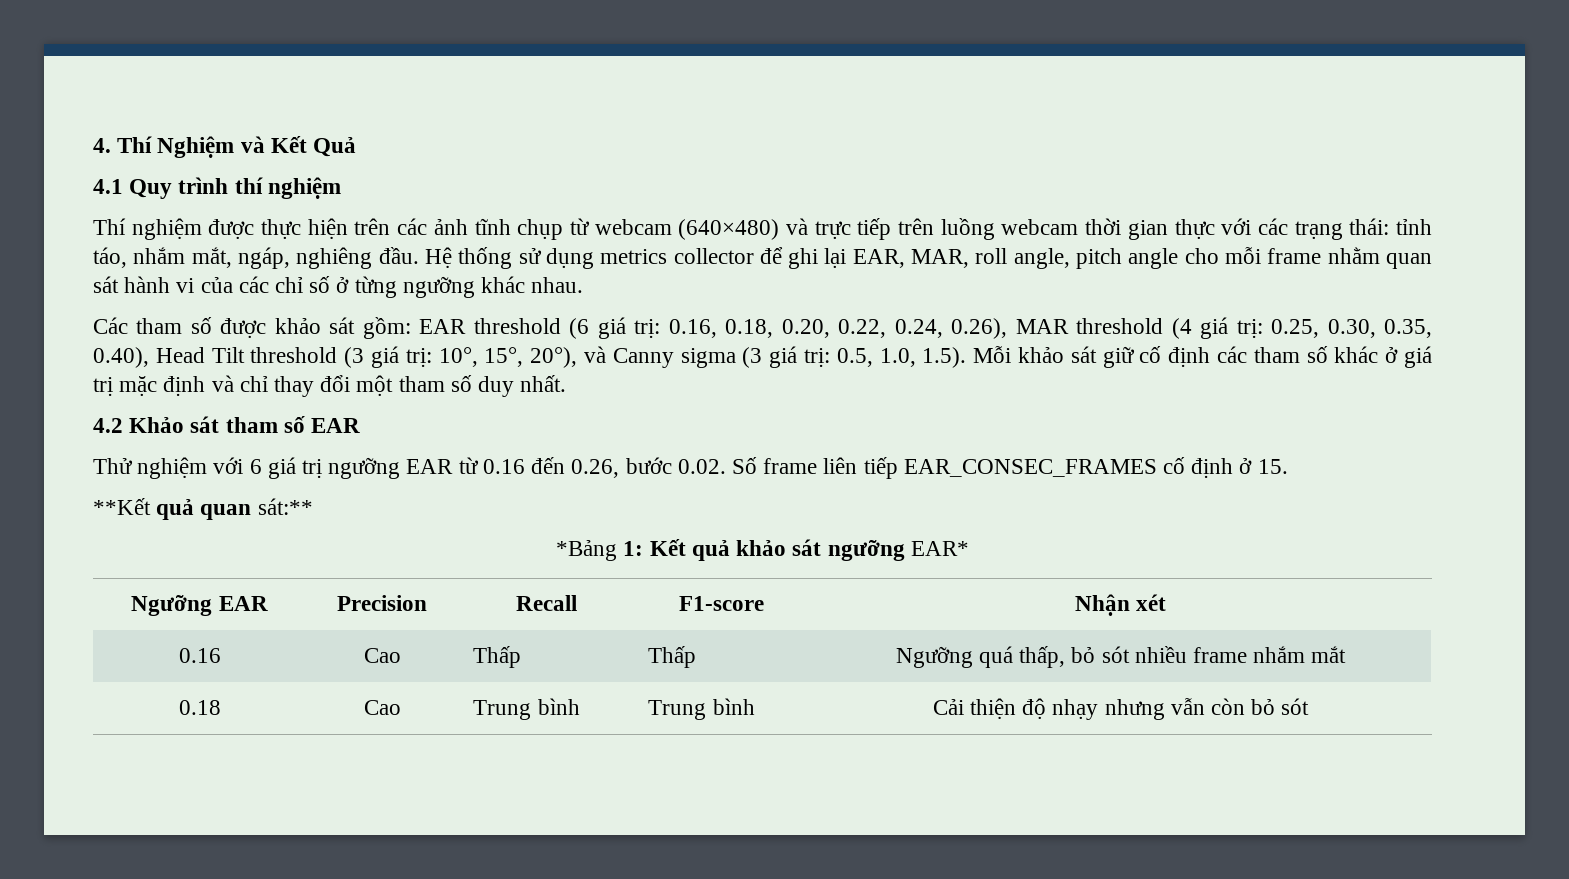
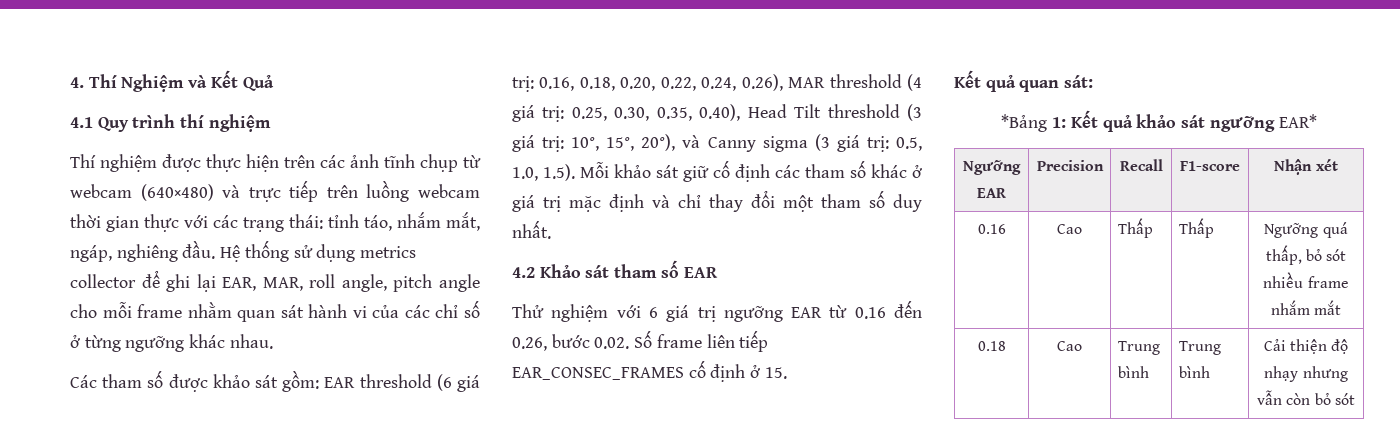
[93,498,151,515] **Kết -> [954,70,981,88] Kết
[257,498,313,515] sát:** -> [1064,75,1094,88] sát:

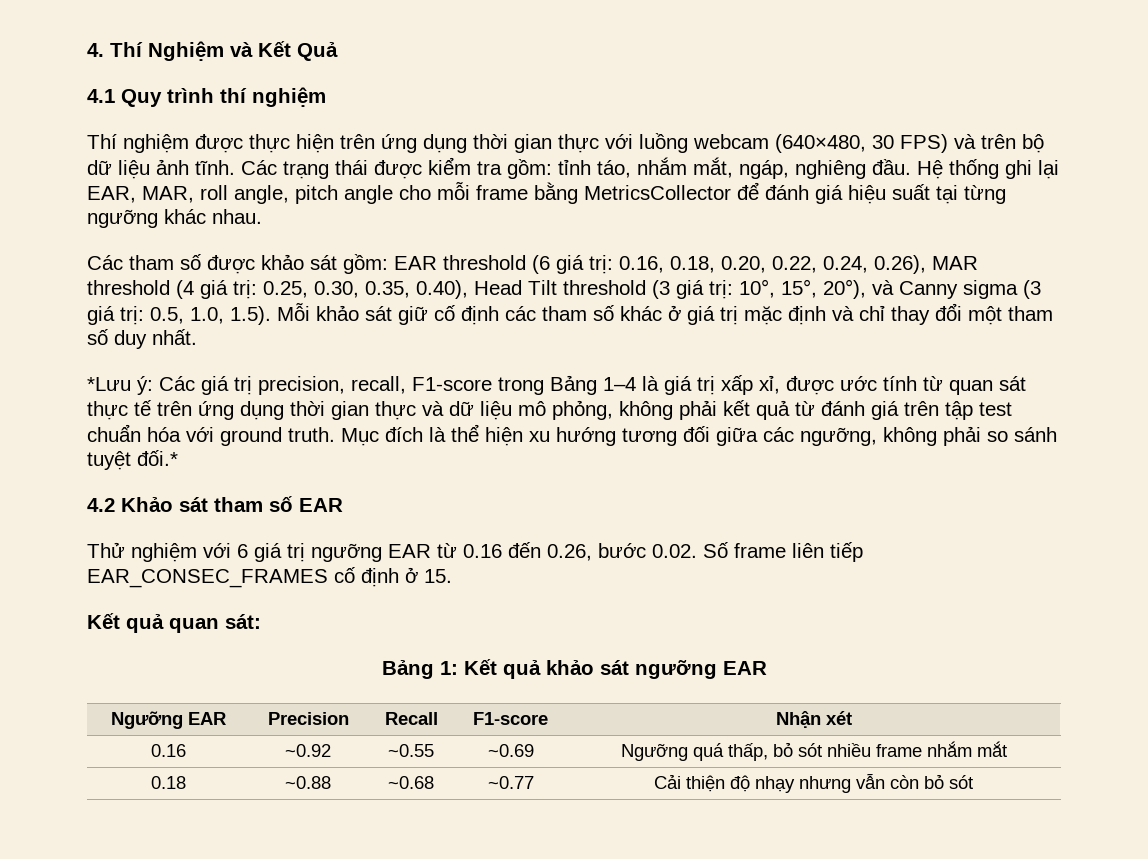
[320,154,481,172] [70,180,480,202] [70,214,323,232] các ảnh tĩnh chụp từ webcam (640×480) và trực tiếp trên luồng webcam thời gian thực với các trạng thái: -> [381,133,1044,153] [87,157,552,179] ứng dụng thời gian thực với luồng webcam (640×480, 30 FPS) và trên bộ dữ liệu ảnh tĩnh. Các trạng thái được kiểm tra gồm:
[293,244,417,262] [70,270,160,288] sử dụng metrics collector để -> (999, 169) none
[187,300,481,322] [70,335,80,348] nhằm quan sát hành vi của các chỉ số ở -> [534,182,958,204] bằng MetricsCollector để đánh giá hiệu suất tại
(551, 229) none -> [87,375,1026,395] [87,400,1012,420] [87,424,1057,446] [87,450,178,470] // *Lưu ý: Các giá trị precision, recall, F1-score trong Bảng 1–4 là giá trị xấp xỉ, được ước tính từ quan sát thực tế trên ứng dụng thời gian thực và dữ liệu mô phỏng, không phải kết quả từ đánh giá trên tập test chuẩn hóa với ground truth. Mục đích là thể hiện xu hướng tương đối giữa các ngưỡng, không phải so sánh tuyệt đối.*
[1001,114,1048,132] *Bảng -> [381,660,434,679] Bảng
[1278,114,1317,128] EAR* -> [722,661,767,675] EAR
[1057,224,1082,234] [1117,218,1153,238] [1178,218,1214,238] Cao | Thấp | Thấp -> [285,744,331,757] [388,744,434,757] [487,744,534,757] ~0.92 | ~0.55 | ~0.69
[1057,341,1082,351] [1117,341,1160,355] [1117,366,1149,378] [1178,341,1221,355] [1178,366,1210,378] Cao | Trung bình | Trung bình -> [285,776,331,789] [388,776,434,789] [487,776,534,789] ~0.88 | ~0.68 | ~0.77

